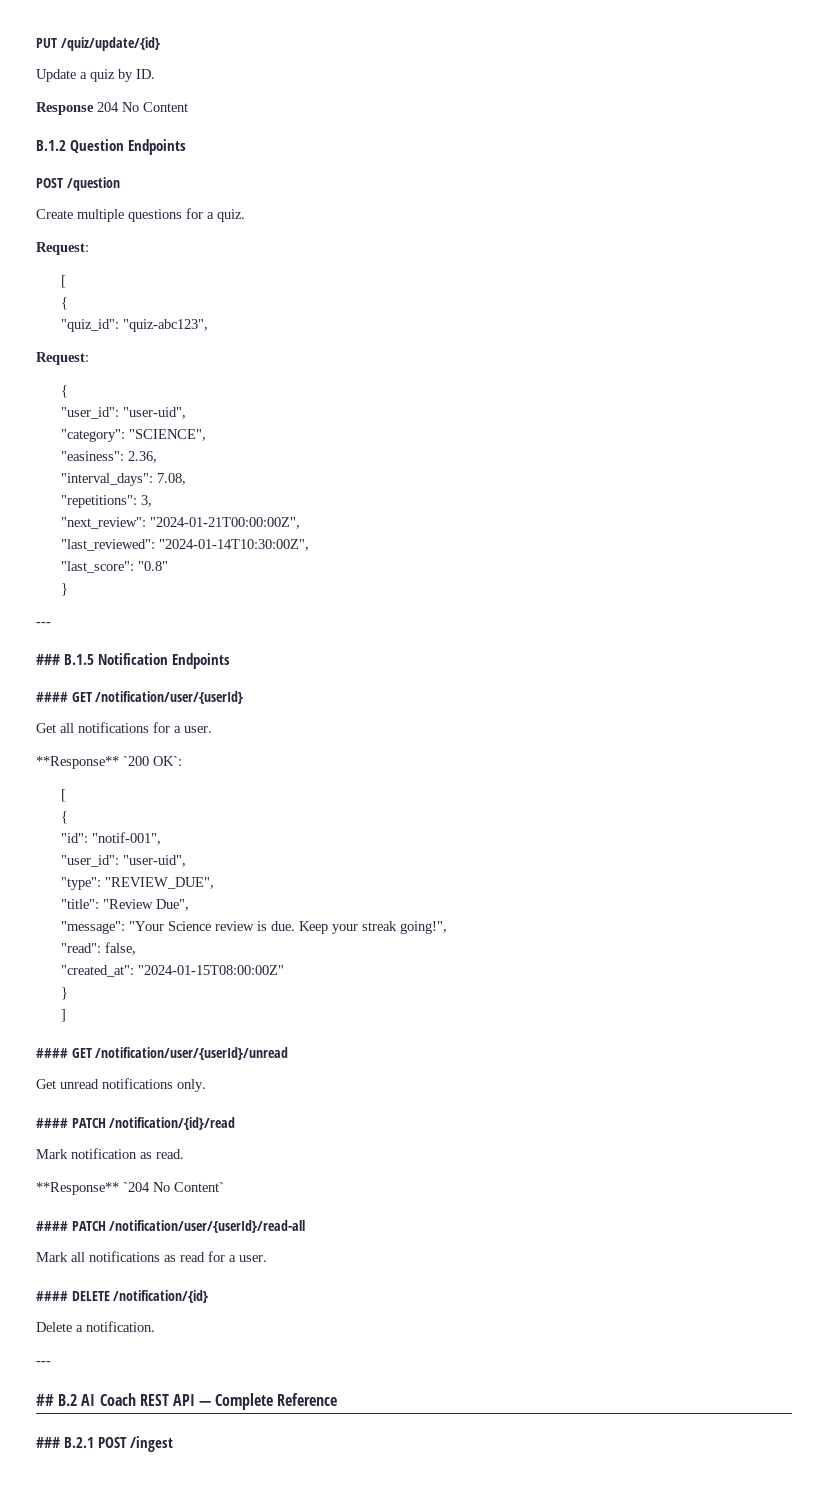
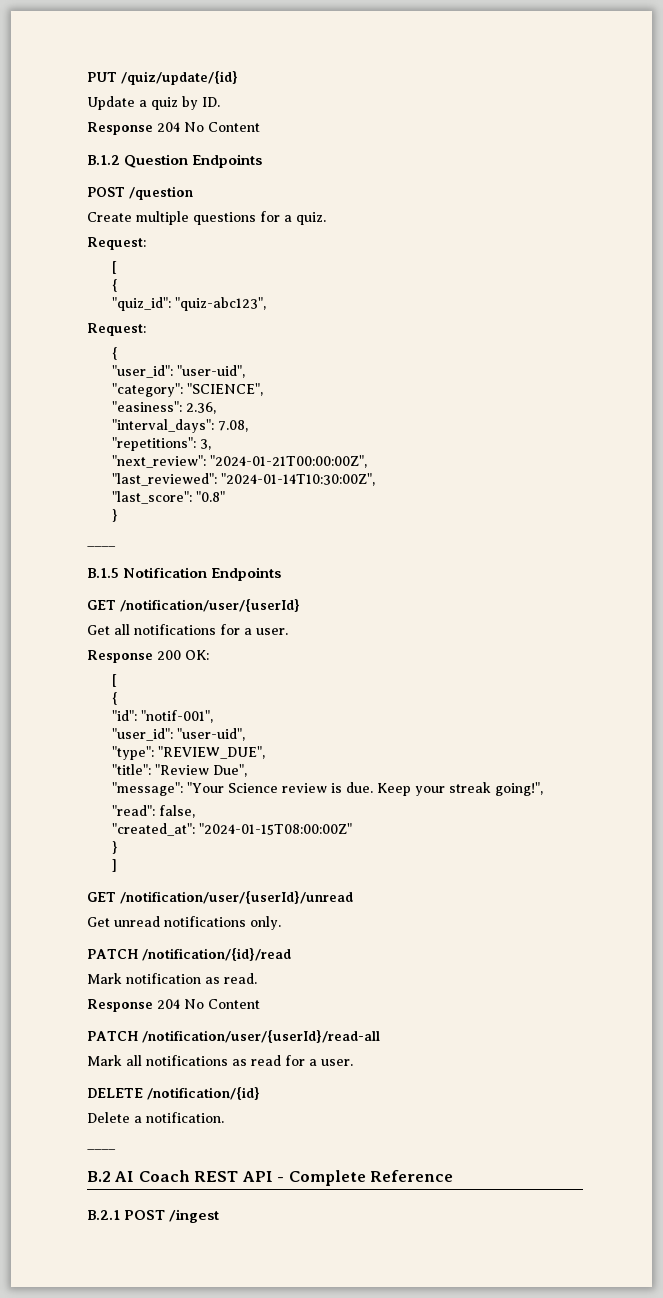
[36,622,51,626] [36,654,60,665] --- // ### -> [87,545,116,547] ____ //
[36,692,68,702] #### -> (282, 574) none
[36,756,182,769] **Response** `200 OK`: -> [87,650,209,663] Response 200 OK:
[36,1048,68,1058] #### -> (118, 865) none
[36,1118,68,1128] #### -> (281, 923) none
[36,1182,224,1195] [36,1221,68,1231] **Response** `204 No Content` // #### -> [87,999,260,1012] Response 204 No Content //
[36,1291,68,1301] #### -> (353, 1062) none
[36,1361,51,1365] [36,1394,54,1406] --- // ## -> [87,1148,116,1150] ____ //
[199,1401,212,1406] — -> [277,1177,285,1182] -
[36,1437,60,1448] ### -> (454, 1176) none

